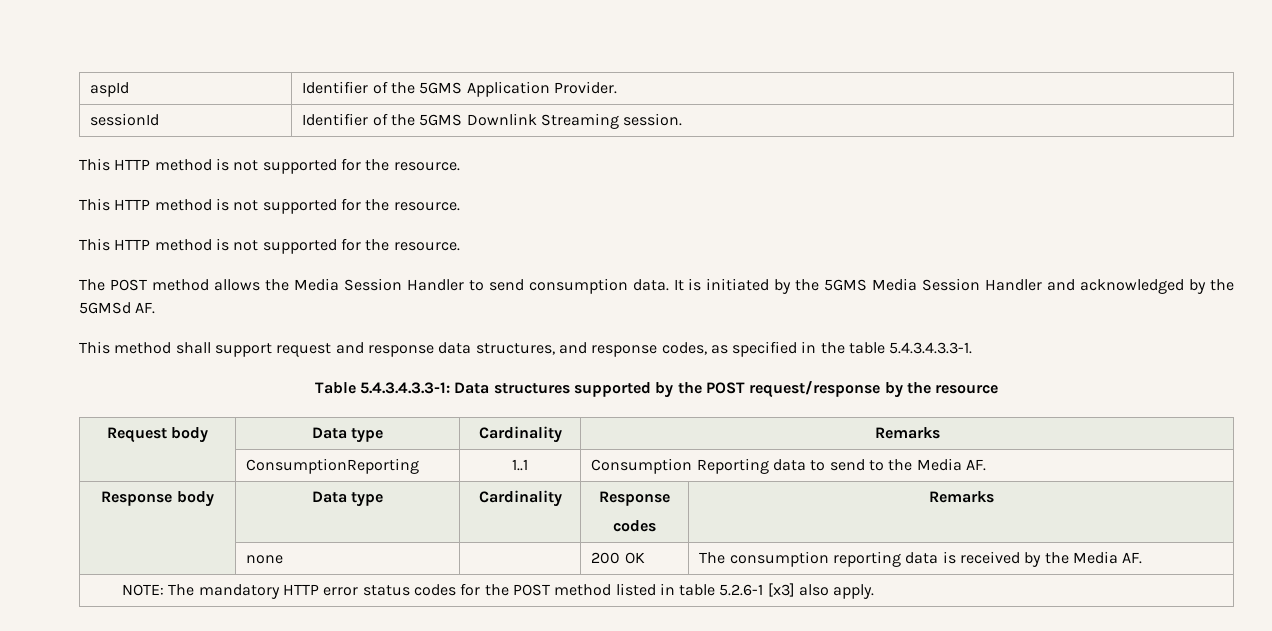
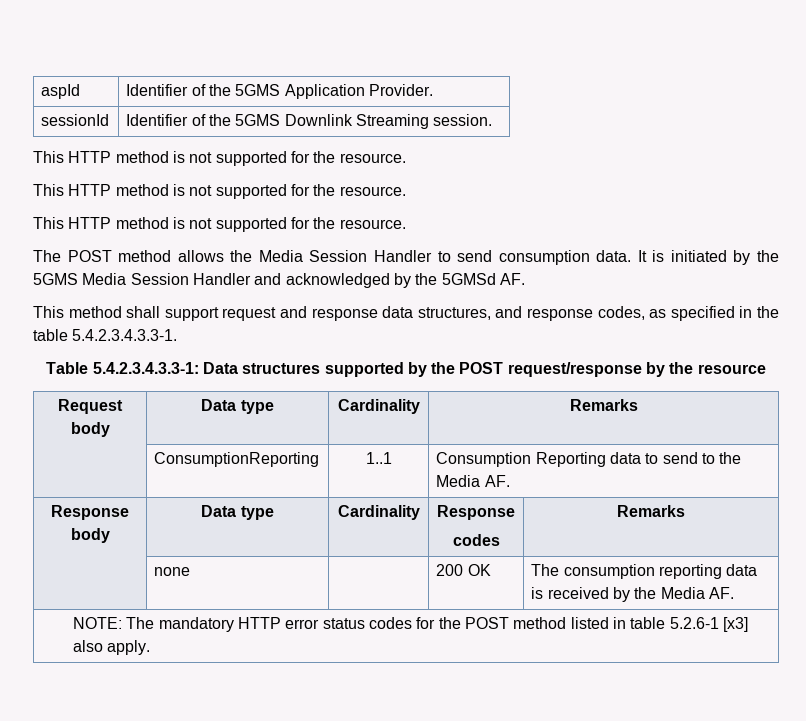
[889,342,973,354] 5.4.3.4.3.3-1. -> [72,329,178,341] 5.4.2.3.4.3.3-1.
[360,382,451,394] 5.4.3.4.3.3-1: -> [92,362,199,374] 5.4.2.3.4.3.3-1:

